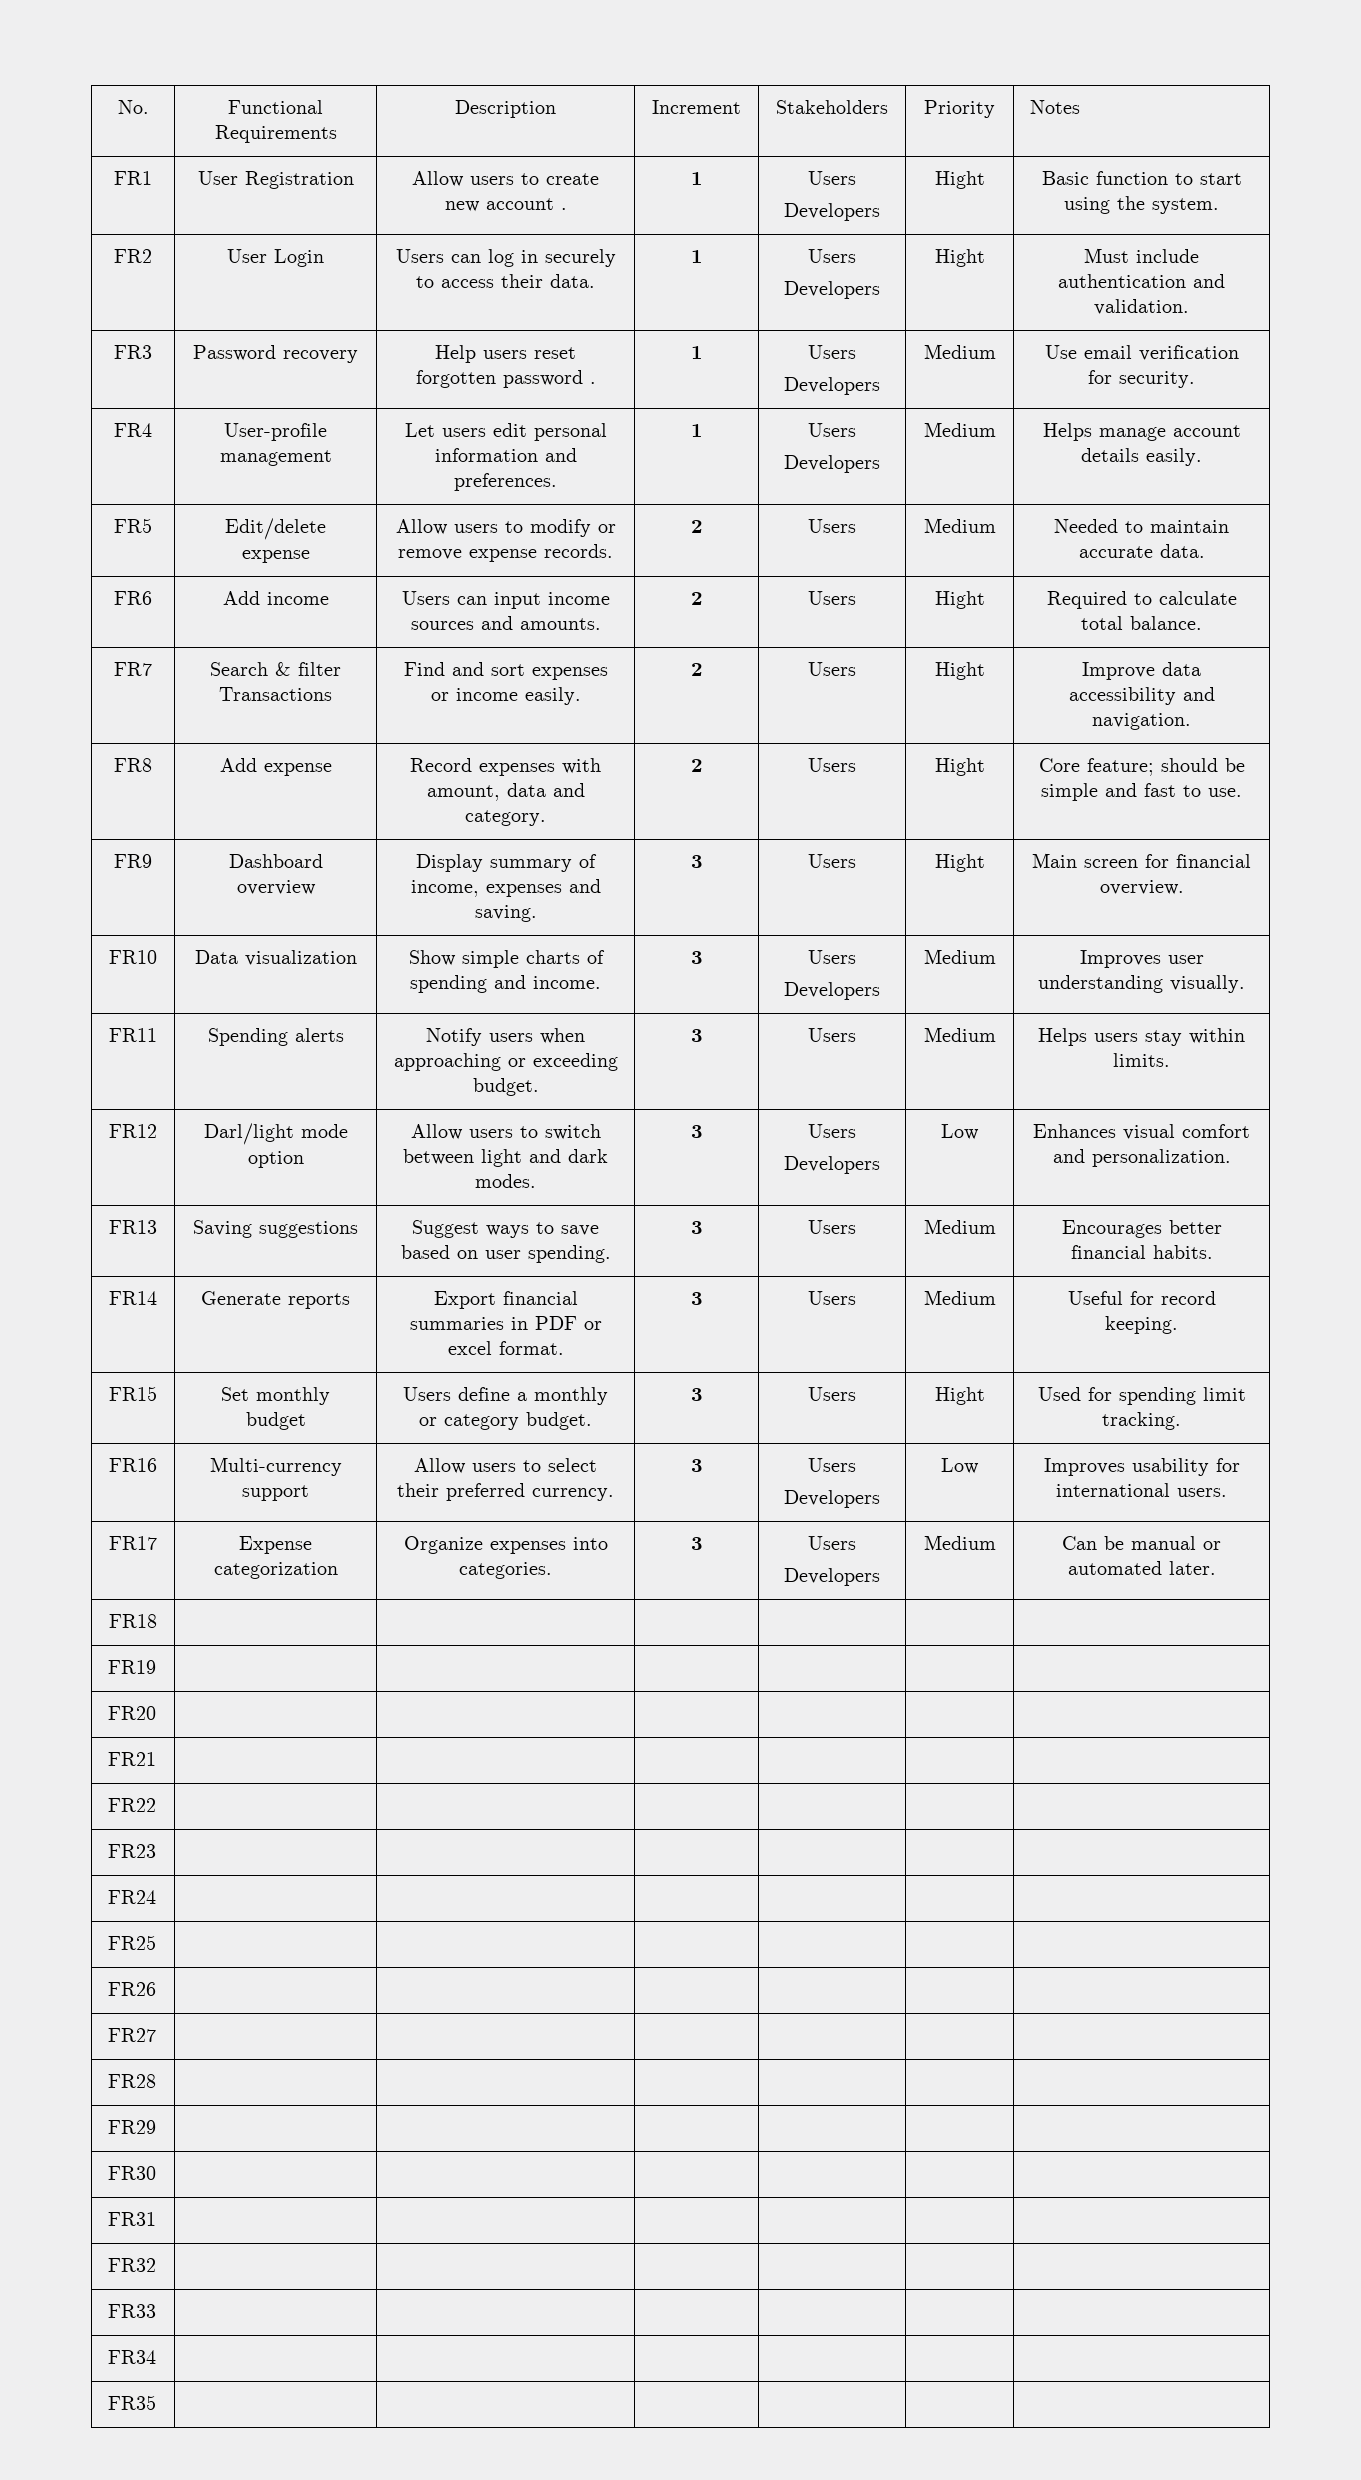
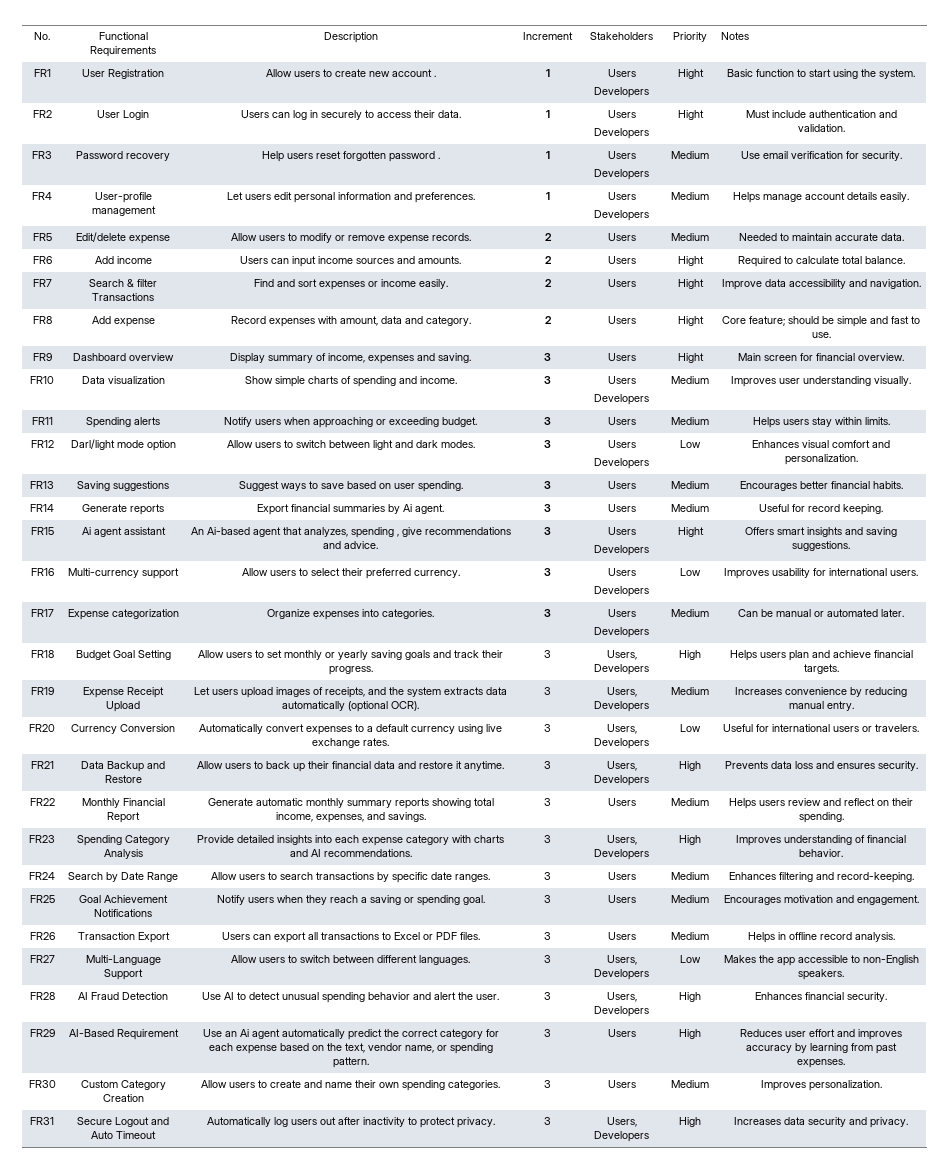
[510,1316,602,1330] [447,1341,564,1355] in PDF or excel format. -> [388,504,444,514] by Ai agent.
[221,1387,330,1405] [245,1412,306,1430] [403,1387,608,1405] [419,1412,592,1430] [690,1388,703,1401] [808,1387,856,1401] [934,1387,985,1405] [1037,1387,1246,1405] [1102,1412,1181,1430] Set monthly budget | Users define a monthly or category budget. | 3 | Users | Hight | Used for spending limit tracking. -> [81,527,166,537] [190,527,511,538] [323,541,378,549] [544,527,551,535] [607,527,636,535] [594,545,649,556] [677,527,704,537] [745,527,897,537] [792,541,850,551] Ai agent assistant | An Ai-based agent that analyzes, spending , give recommendations and advice. | 3 | Users // Developers | Hight | Offers smart insights and saving suggestions.
[108,1660,157,1674] [108,1706,157,1720] [108,1752,157,1766] [108,1798,157,1812] [108,1844,157,1858] [108,1890,157,1904] [108,1935,157,1950] [108,1982,157,1996] [108,2028,157,2042] [108,2074,157,2088] [108,2120,157,2134] [108,2166,157,2180] [108,2212,157,2226] [108,2258,157,2272] [108,2304,157,2318] [108,2350,157,2364] [108,2395,157,2410] | | | | | // FR19 | | | | | | // FR20 | | | | | | // FR21 | | | | | | // FR22 | | | | | | // FR23 | | | | | | // FR24 | | | | | | // FR25 | | | | | | // FR26 | | | | | | // FR27 | | | | | | // FR28 | | | | | | // FR29 | | | | | | // FR30 | | | | | | // FR31 | | | | | | // FR32 | | | | | | // FR33 | | | | | | // FR34 | | | | | | // FR35 | | | | | | -> [75,650,171,660] [198,650,503,660] [328,666,373,675] [544,650,551,658] [606,650,637,660] [594,664,649,675] [679,650,701,660] [729,650,913,661] [803,664,839,674] [30,687,54,695] [83,687,164,698] [106,701,140,712] [194,687,507,698] [282,701,419,712] [544,687,551,695] [606,687,637,697] [594,701,649,712] [671,687,709,695] [735,687,907,697] [788,701,854,711] [29,724,55,732] [71,724,175,734] [199,724,502,735] [312,738,389,748] [544,724,551,732] [606,724,637,734] [594,738,649,749] [680,724,701,732] [723,724,919,732] [30,761,54,769] [81,761,165,772] [104,775,142,783] [197,761,504,772] [544,761,551,769] [606,761,637,771] [594,775,649,786] [679,761,701,771] [724,761,918,771] [29,798,55,806] [81,798,165,808] [107,812,140,823] [207,798,494,809] [275,812,426,823] [544,798,551,806] [607,798,636,806] [671,798,709,806] [729,798,913,809] [798,812,844,823] [29,835,55,843] [76,835,170,846] [103,849,143,859] [197,835,504,846] [289,849,412,857] [544,835,551,843] [606,835,637,845] [594,849,649,860] [679,835,701,845] [736,835,906,846] [799,849,843,857] [29,872,55,880] [68,872,178,882] [211,872,490,883] [544,872,551,880] [607,872,636,880] [671,872,709,880] [728,872,914,883] [29,895,55,903] [79,895,168,903] [94,909,152,917] [216,895,485,906] [544,895,551,903] [607,895,636,903] [671,895,709,903] [723,895,919,905] [29,932,55,940] [77,932,170,943] [221,932,480,943] [544,932,551,940] [607,932,636,940] [671,932,709,940] [747,932,895,943] [29,955,55,963] [85,955,161,965] [104,969,143,980] [231,955,470,965] [544,955,551,963] [606,955,637,965] [594,969,649,980] [680,955,701,963] [723,955,919,966] [798,969,844,980] [29,992,55,1000] [78,992,168,1000] [202,992,499,1003] [544,992,551,1000] [606,992,637,1002] [594,1006,649,1017] [679,992,701,1002] [755,992,887,1002] [29,1029,55,1037] [68,1029,179,1040] [202,1029,499,1040] [208,1043,493,1054] [332,1057,369,1068] [544,1029,551,1037] [607,1029,636,1037] [679,1029,701,1039] [740,1029,902,1040] [746,1043,897,1054] [797,1059,845,1068] [28,1080,56,1088] [80,1080,166,1090] [102,1094,144,1102] [201,1080,500,1091] [544,1080,551,1088] [607,1080,636,1088] [671,1080,709,1088] [760,1080,882,1091] [30,1117,54,1125] [77,1117,169,1127] [91,1131,156,1139] [206,1117,495,1128] [544,1117,551,1125] [606,1117,637,1127] [594,1131,649,1142] [679,1117,701,1127] [734,1117,908,1128] Budget Goal Setting | Allow users to set monthly or yearly saving goals and track their progress. | 3 | Users, Developers | High | Helps users plan and achieve financial targets. // FR19 | Expense Receipt Upload | Let users upload images of receipts, and the system extracts data automatically (optional OCR). | 3 | Users, Developers | Medium | Increases convenience by reducing manual entry. // FR20 | Currency Conversion | Automatically convert expenses to a default currency using live exchange rates. | 3 | Users, Developers | Low | Useful for international users or travelers. // FR21 | Data Backup and Restore | Allow users to back up their financial data and restore it anytime. | 3 | Users, Developers | High | Prevents data loss and ensures security. // FR22 | Monthly Financial Report | Generate automatic monthly summary reports showing total income, expenses, and savings. | 3 | Users | Medium | Helps users review and reflect on their spending. // FR23 | Spending Category Analysis | Provide detailed insights into each expense category with charts and AI recommendations. | 3 | Users, Developers | High | Improves understanding of financial behavior. // FR24 | Search by Date Range | Allow users to search transactions by specific date ranges. | 3 | Users | Medium | Enhances filtering and record-keeping. // FR25 | Goal Achievement Notifications | Notify users when they reach a saving or spending goal. | 3 | Users | Medium | Encourages motivation and engagement. // FR26 | Transaction Export | Users can export all transactions to Excel or PDF files. | 3 | Users | Medium | Helps in offline record analysis. // FR27 | Multi-Language Support | Allow users to switch between different languages. | 3 | Users, Developers | Low | Makes the app accessible to non-English speakers. // FR28 | AI Fraud Detection | Use AI to detect unusual spending behavior and alert the user. | 3 | Users, Developers | High | Enhances financial security. // FR29 | AI-Based Requirement | Use an Ai agent automatically predict the correct category for each expense based on the text, vendor name, or spending pattern. | 3 | Users | High | Reduces user effort and improves accuracy by learning from past expenses. // FR30 | Custom Category Creation | Allow users to create and name their own spending categories. | 3 | Users | Medium | Improves personalization. // FR31 | Secure Logout and Auto Timeout | Automatically log users out after inactivity to protect privacy. | 3 | Users, Developers | High | Increases data security and privacy.

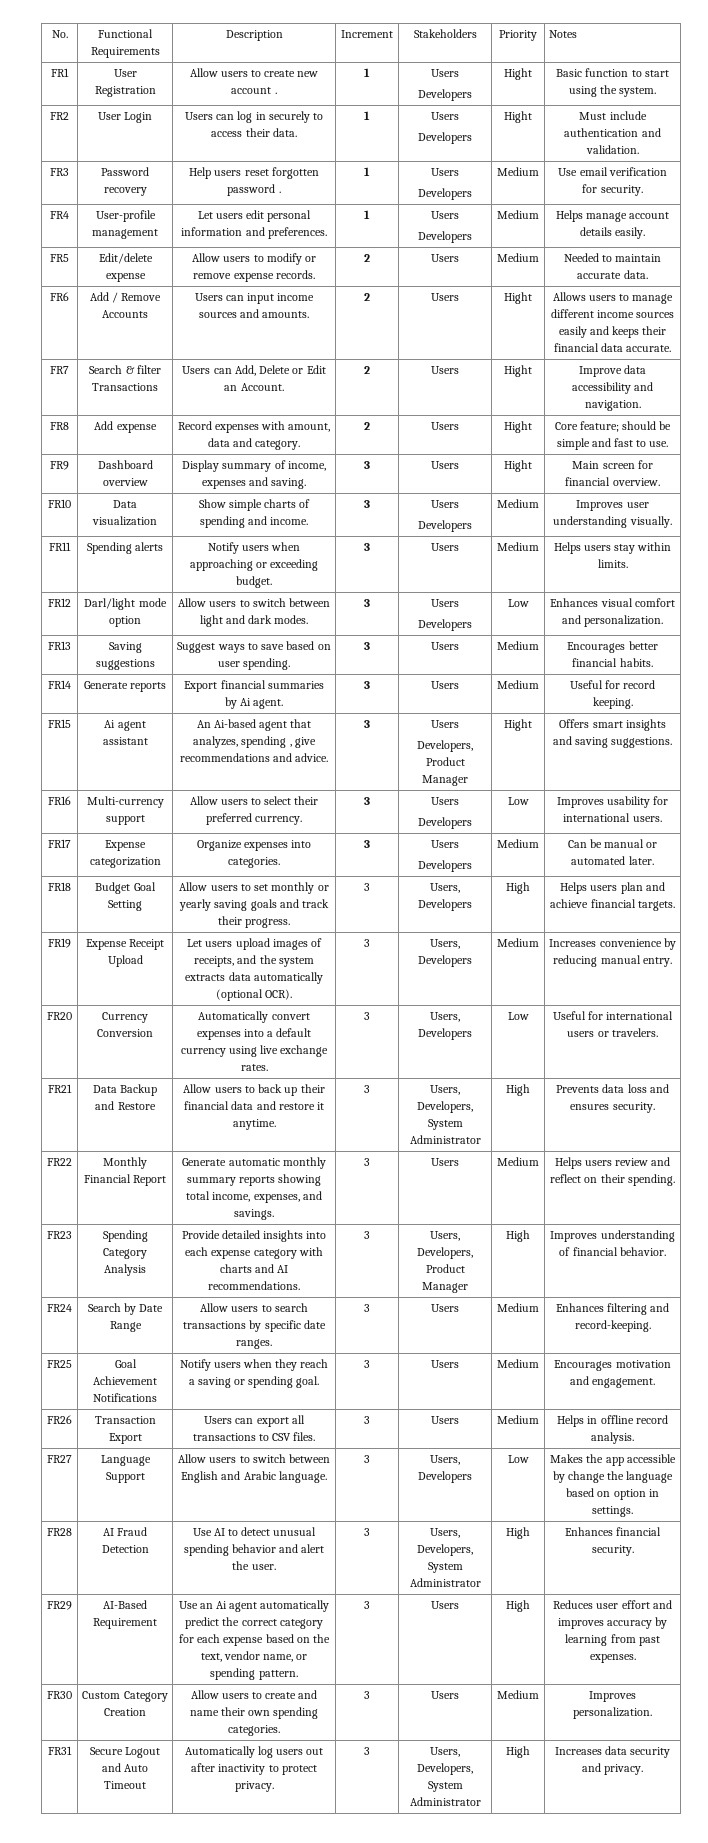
[116,256,152,264] income -> [112,292,162,303] [102,310,148,318] / Remove Accounts
[737,256,905,267] Required to calculate total balance. -> [552,292,674,304] [550,309,675,318] [558,326,667,338] [553,343,672,352] Allows users to manage different income sources easily and keeps their financial data accurate.
[253,279,448,290] Find and sort expenses or income easily. -> [182,365,326,376] [224,383,284,391] Users can Add, Delete or Edit an Account.
[594,545,649,556] Developers -> [417,740,473,752] [425,757,465,766] [422,775,468,786] Developers, Product Manager
[355,724,364,732] to -> [243,1029,264,1037] into
[594,775,649,786] Developers -> [417,1101,473,1113] [427,1119,463,1130] [409,1135,481,1144] Developers, System Administrator
[594,849,649,860] Developers -> [417,1247,473,1259] [425,1264,465,1273] [422,1282,468,1293] Developers, Product Manager
[393,932,457,940] Excel or PDF -> [272,1433,292,1441] CSV
[85,955,161,965] Multi-Language -> [100,1455,151,1466] Language
[377,955,470,965] different languages. -> [181,1471,327,1483] English and Arabic language.
[850,955,919,965] [798,969,844,980] to non-English speakers. -> [552,1471,674,1483] [566,1488,659,1500] [592,1506,633,1517] by change the language based on option in settings.
[594,1006,649,1017] Developers -> [417,1544,473,1556] [427,1562,463,1573] [409,1578,481,1587] Developers, System Administrator
[594,1131,649,1142] Developers -> [417,1763,473,1775] [427,1781,463,1792] [409,1797,481,1806] Developers, System Administrator

